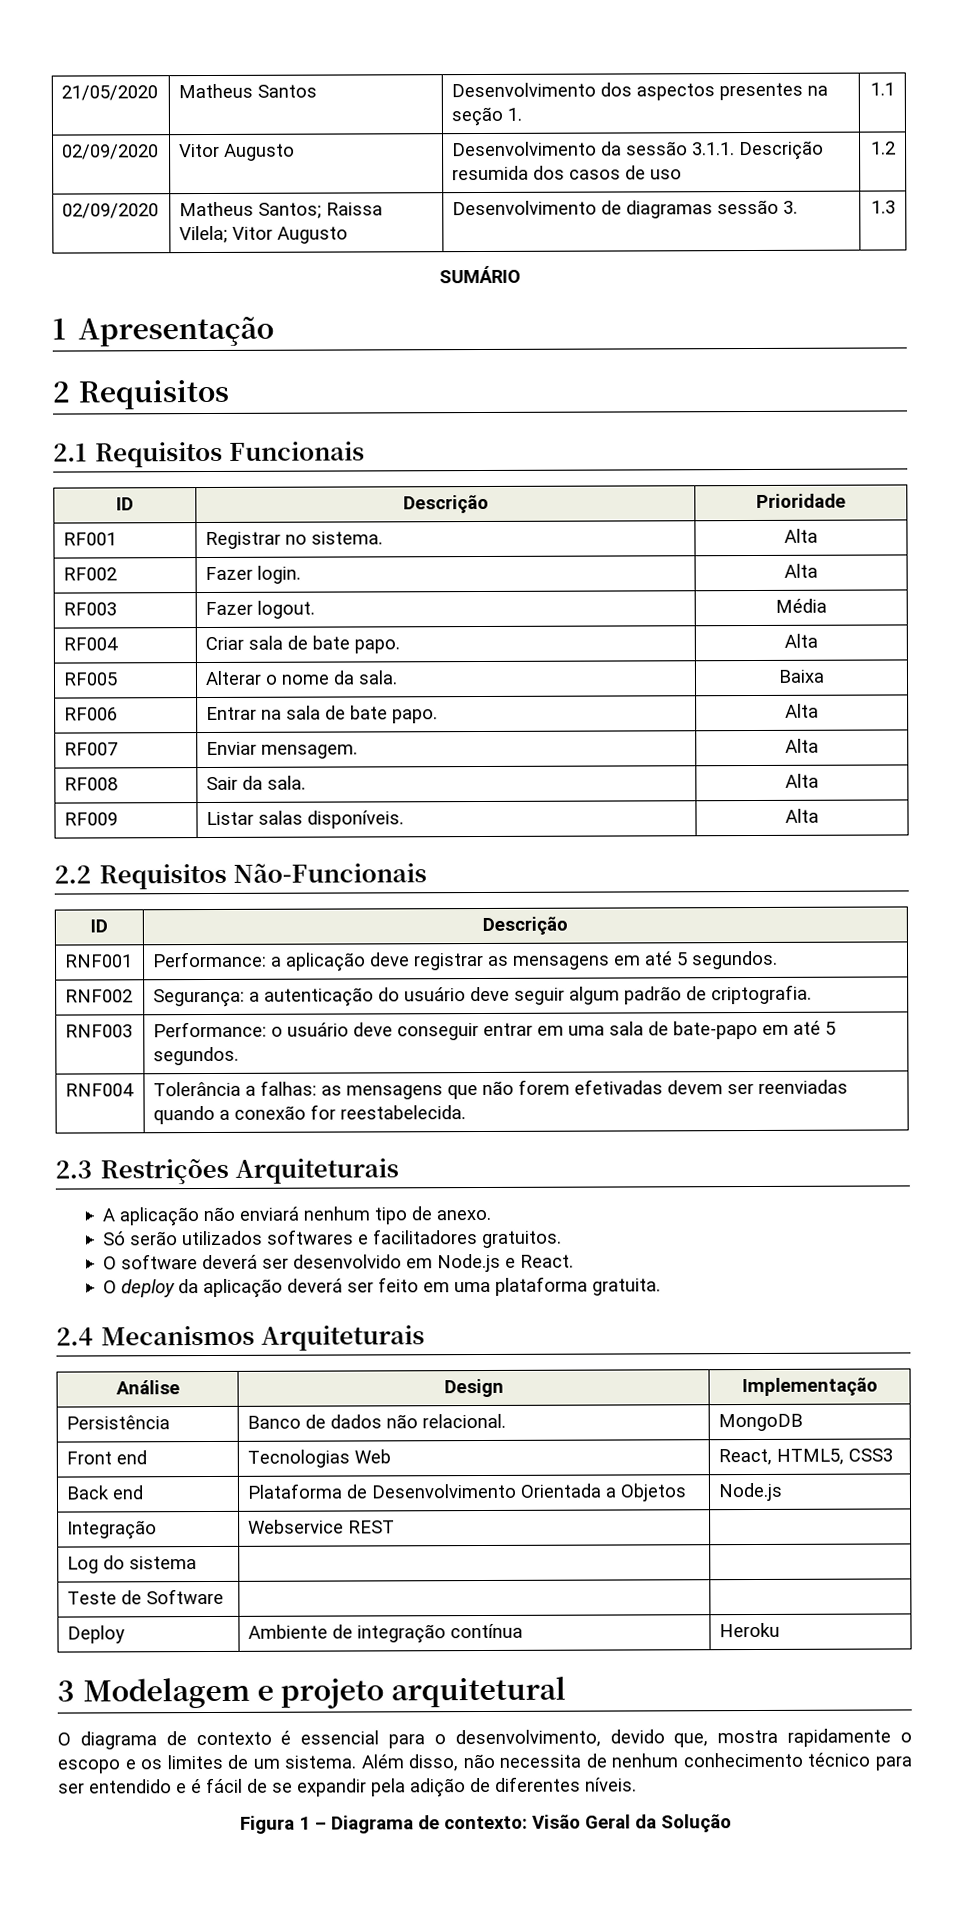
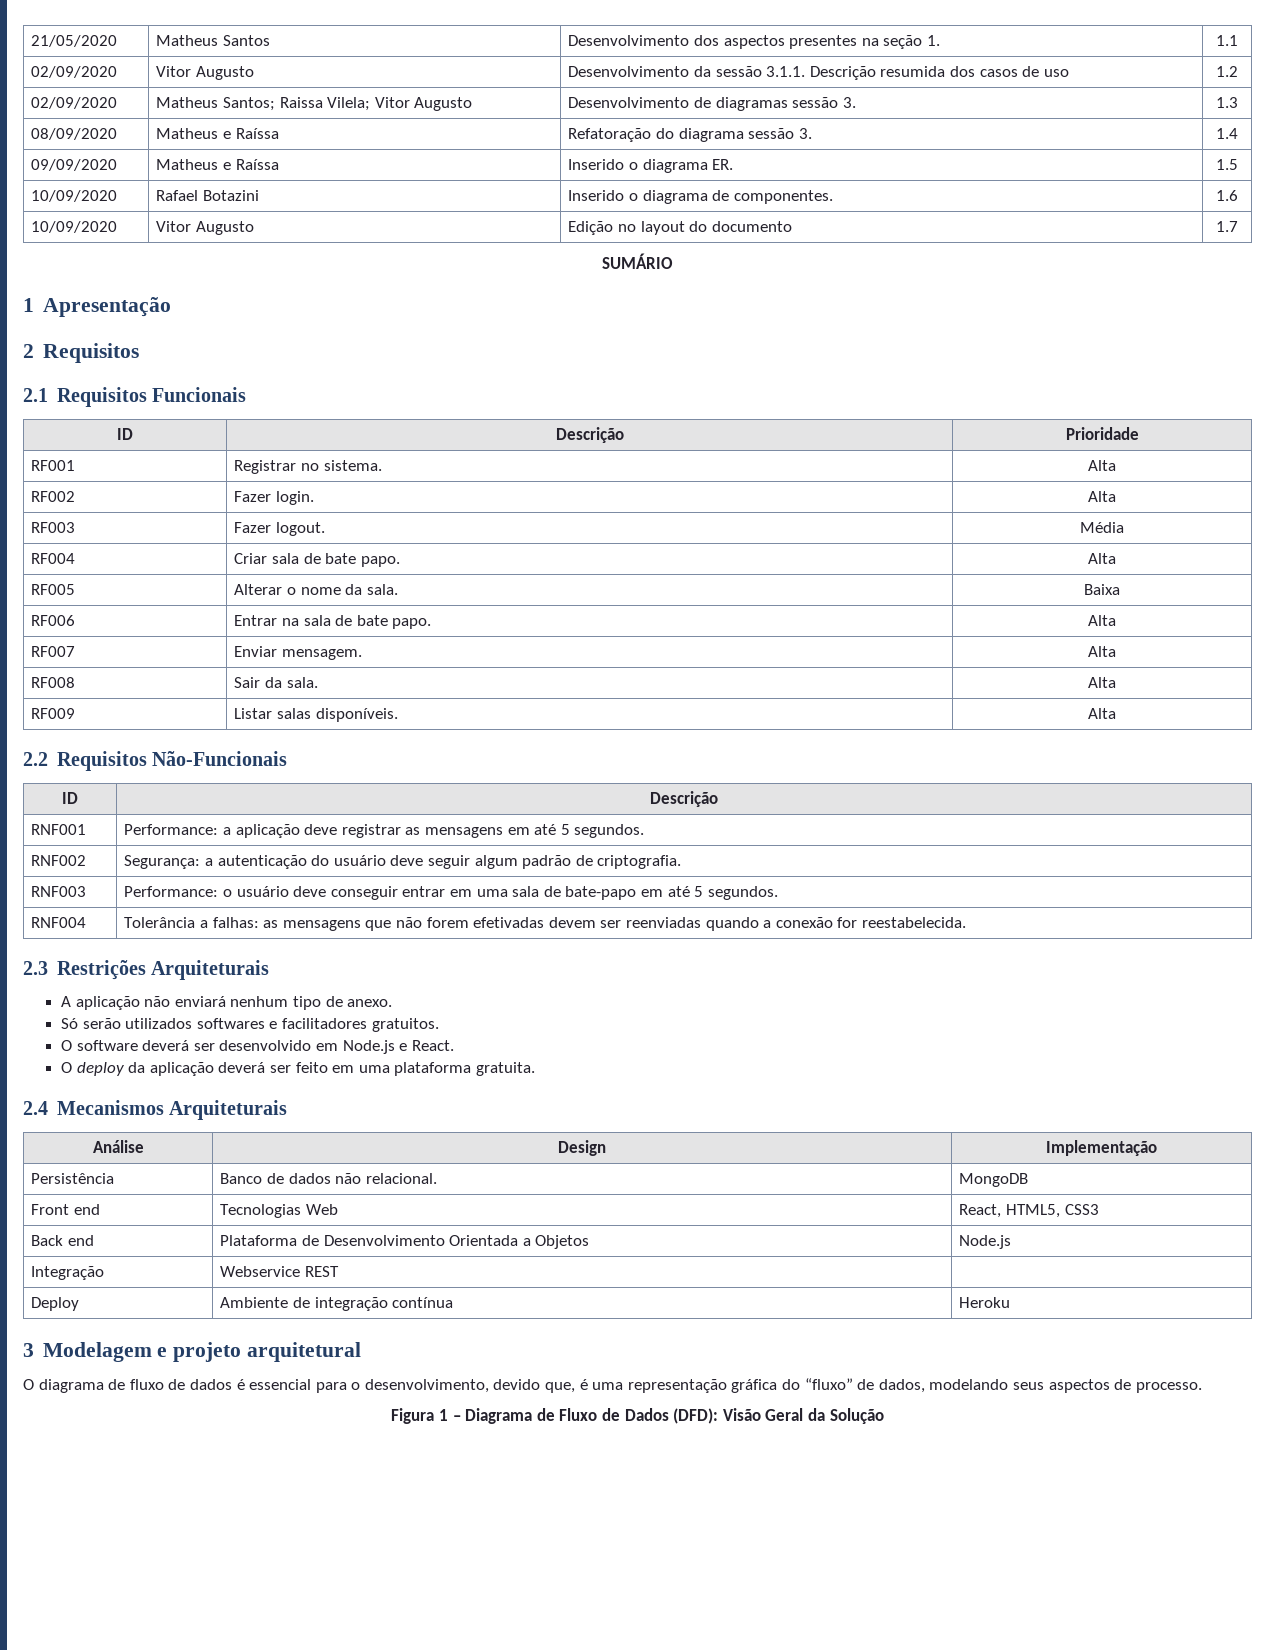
(896, 207) none -> [31,128,118,140] [156,128,279,139] [568,128,812,142] [1216,128,1238,139] [31,159,118,171] [156,159,279,170] [568,159,734,173] [1216,159,1238,170] [31,190,118,202] [156,190,260,201] [568,190,833,204] [1216,190,1238,201] [31,221,118,233] [156,221,255,235] [568,221,792,235] [1216,221,1238,232] // 08/09/2020 | Matheus e Raíssa | Refatoração do diagrama sessão 3. | 1.4 // 09/09/2020 | Matheus e Raíssa | Inserido o diagrama ER. | 1.5 // 10/09/2020 | Rafael Botazini | Inserido o diagrama de componentes. | 1.6 // 10/09/2020 | Vitor Augusto | Edição no layout do documento | 1.7
[67,1555,198,1574] [67,1588,225,1605] // Log do sistema | | // Teste de Software | | -> (340, 1271) none
[195,1731,272,1746] contexto -> [129,1379,232,1390] fluxo de dados
[717,1728,912,1747] [57,1752,912,1774] [58,1776,637,1798] mostra rapidamente o escopo e os limites de um sistema. Além disso, não necessita de nenhum conhecimento técnico para ser entendido e é fácil de se expandir pela adição de diferentes níveis. -> [579,1378,1202,1393] é uma representação gráfica do “fluxo” de dados, modelando seus aspectos de processo.
[443,1815,528,1830] contexto: -> [559,1408,719,1424] Fluxo de Dados (DFD):

